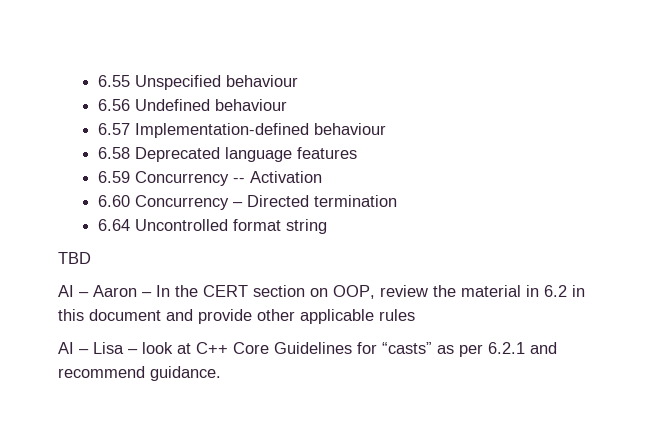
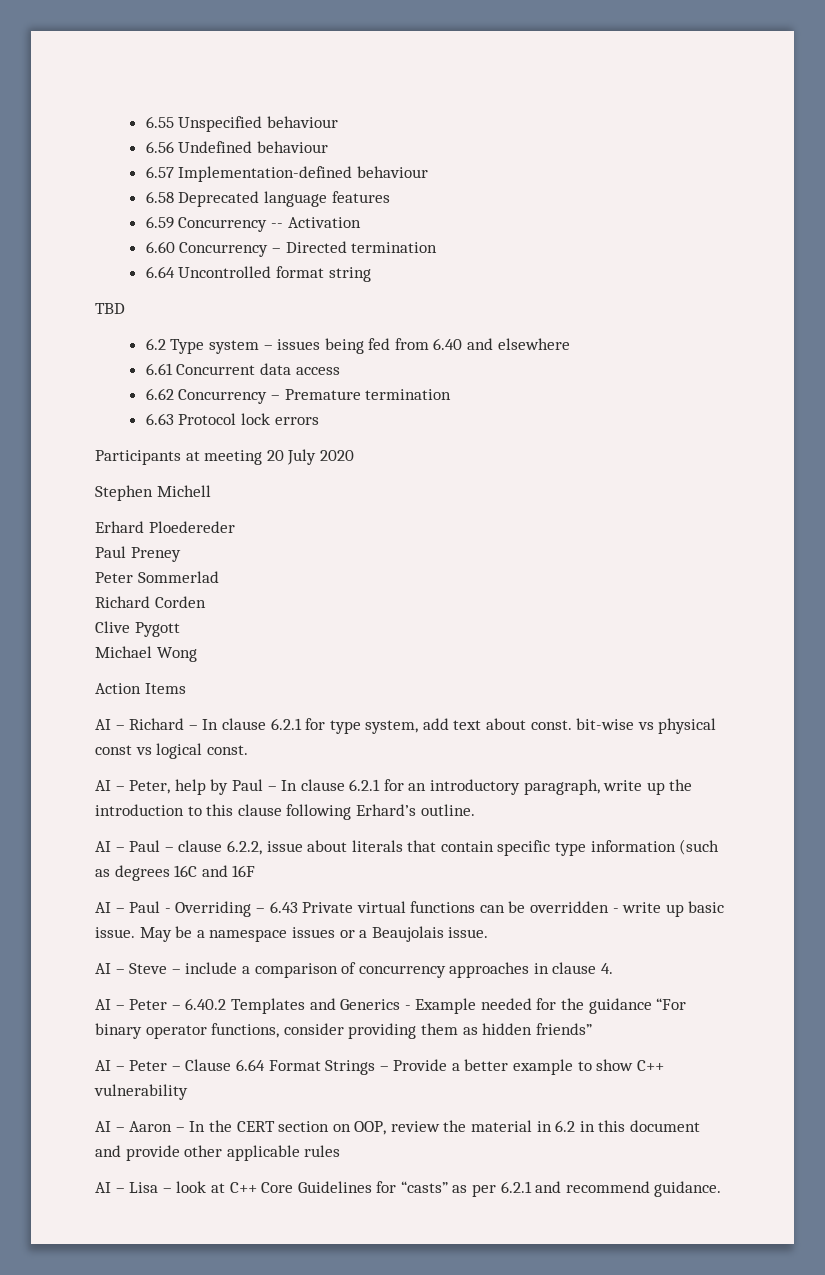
(91, 258) none -> [145,338,570,354] [145,363,340,375] [145,388,452,404] [145,413,319,425] [95,449,354,465] [95,485,211,501] [95,521,235,533] [95,546,181,562] [95,571,219,583] [95,596,206,608] [95,621,180,637] [95,646,197,662] [95,683,186,694] [95,718,717,734] [95,743,248,759] [95,779,693,795] [95,804,475,820] [95,839,720,856] [95,865,256,881] [95,901,725,917] [95,926,489,942] [95,962,614,978] [95,998,687,1014] [95,1023,592,1039] [95,1059,664,1075] [94,1084,188,1100] // 6.2 Type system – issues being fed from 6.40 and elsewhere // 6.61 Concurrent data access // 6.62 Concurrency – Premature termination // 6.63 Protocol lock errors // Participants at meeting 20 July 2020 // Stephen Michell // Erhard Ploedereder // Paul Preney // Peter Sommerlad // Richard Corden // Clive Pygott // Michael Wong // Action Items // AI – Richard – In clause 6.2.1 for type system, add text about const. bit-wise vs physical const vs logical const. // AI – Peter, help by Paul – In clause 6.2.1 for an introductory paragraph, write up the introduction to this clause following Erhard’s outline. // AI – Paul – clause 6.2.2, issue about literals that contain specific type information (such as degrees 16C and 16F // AI – Paul - Overriding – 6.43 Private virtual functions can be overridden - write up basic issue. May be a namespace issues or a Beaujolais issue. // AI – Steve – include a comparison of concurrency approaches in clause 4. // AI – Peter – 6.40.2 Templates and Generics - Example needed for the guidance “For binary operator functions, consider providing them as hidden friends” // AI – Peter – Clause 6.64 Format Strings – Provide a better example to show C++ vulnerability

